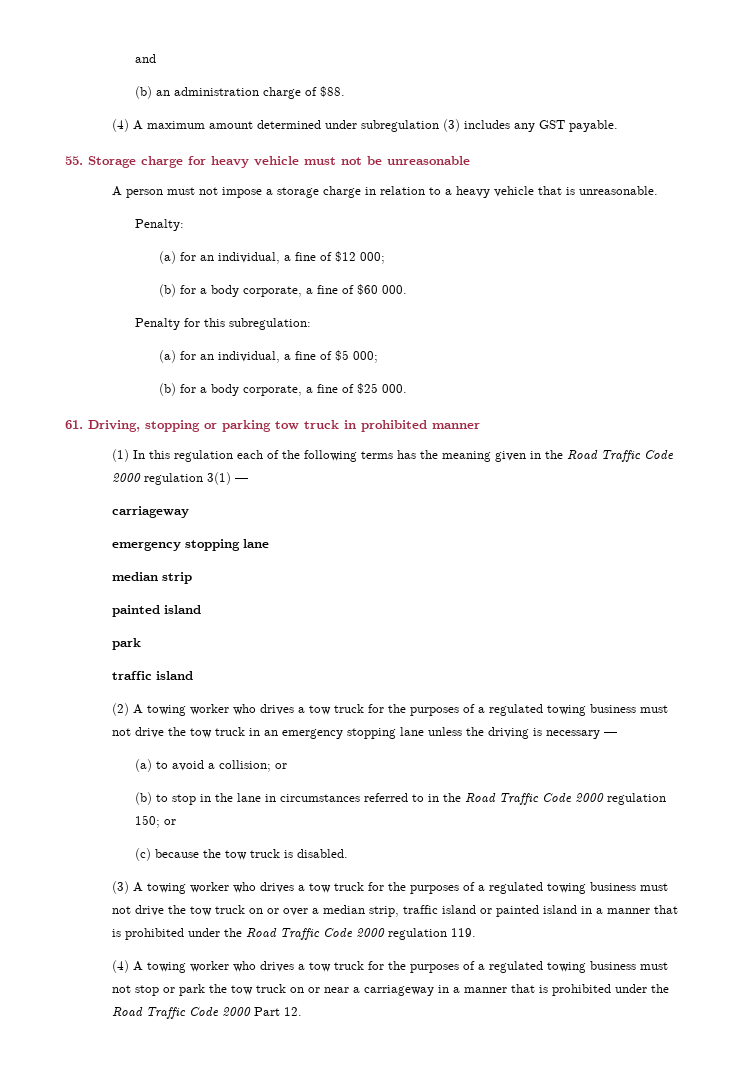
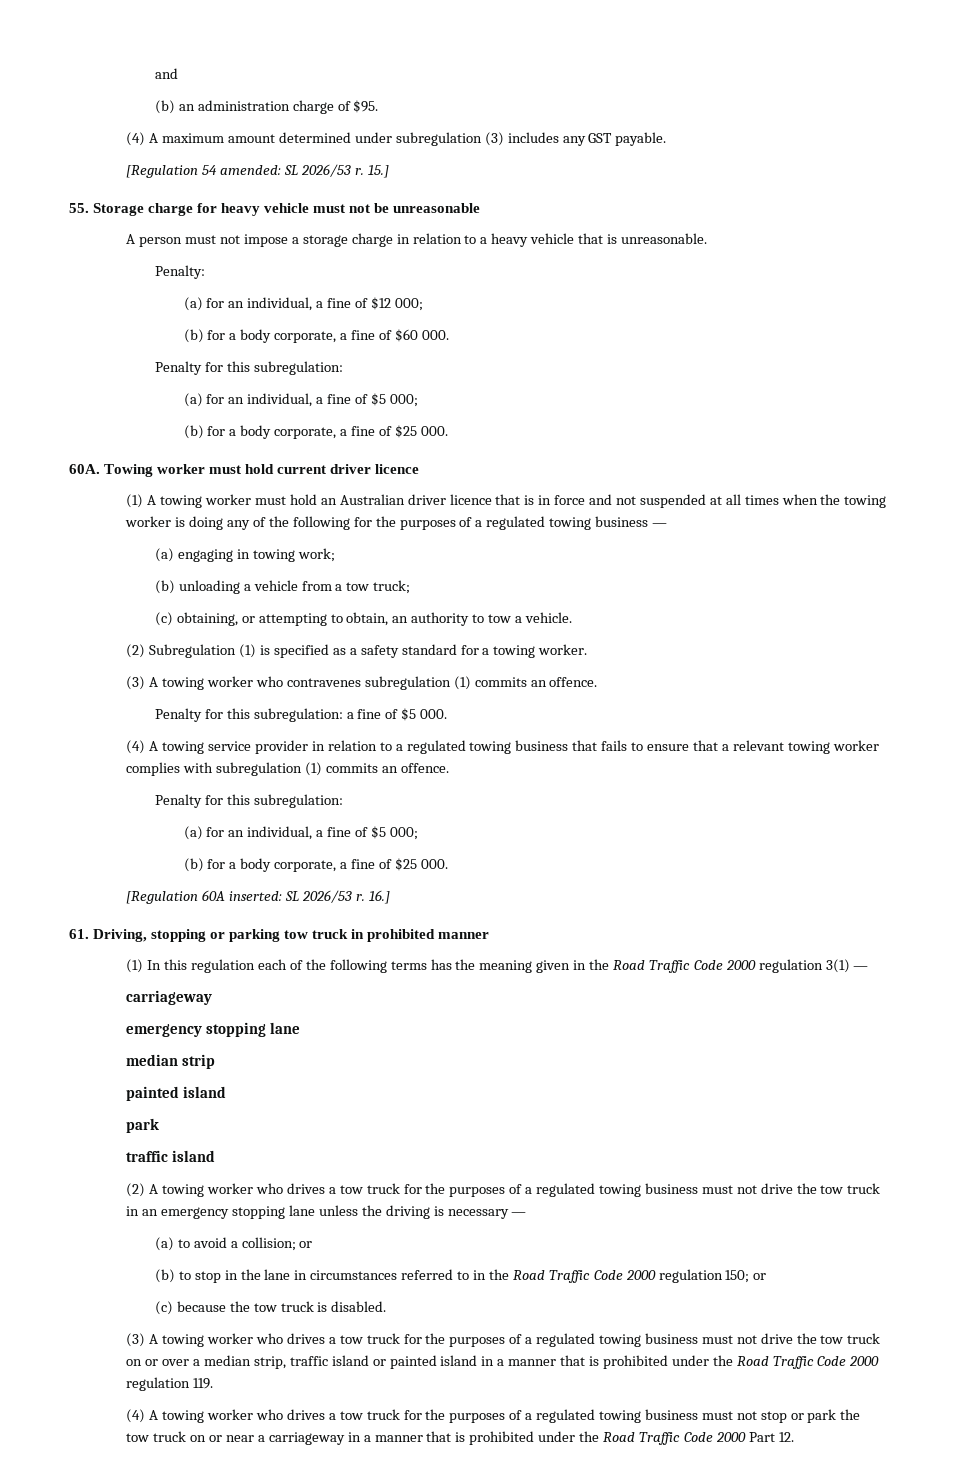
[320,86,346,97] $88. -> [353,100,379,113] $95.
(618, 126) none -> [126,164,389,178] // [Regulation 54 amended: SL 2026/53 r. 15.]
(407, 388) none -> [69,464,420,477] [126,494,887,508] [125,516,667,530] [154,548,335,562] [154,580,411,594] [154,612,572,626] [126,644,588,658] [126,676,598,690] [154,708,448,722] [126,740,879,754] [126,762,449,776] [154,794,343,808] [183,826,418,840] [183,858,448,872] [126,890,390,904] // 60A. Towing worker must hold current driver licence // (1) A towing worker must hold an Australian driver licence that is in force and not suspended at all times when the towing worker is doing any of the following for the purposes of a regulated towing business — // (a) engaging in towing work; // (b) unloading a vehicle from a tow truck; // (c) obtaining, or attempting to obtain, an authority to tow a vehicle. // (2) Subregulation (1) is specified as a safety standard for a towing worker. // (3) A towing worker who contravenes subregulation (1) commits an offence. // Penalty for this subregulation: a fine of $5 000. // (4) A towing service provider in relation to a regulated towing business that fails to ensure that a relevant towing worker complies with subregulation (1) commits an offence. // Penalty for this subregulation: // (a) for an individual, a fine of $5 000; // (b) for a body corporate, a fine of $25 000. // [Regulation 60A inserted: SL 2026/53 r. 16.]

